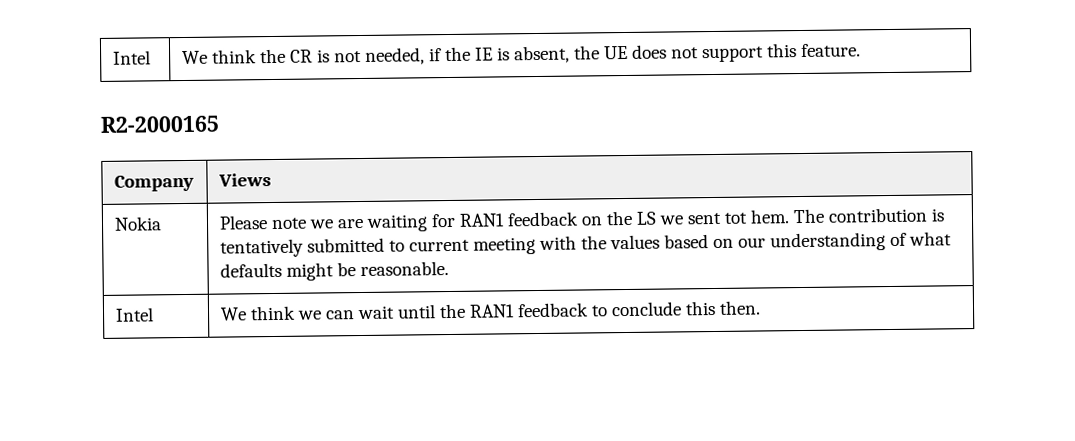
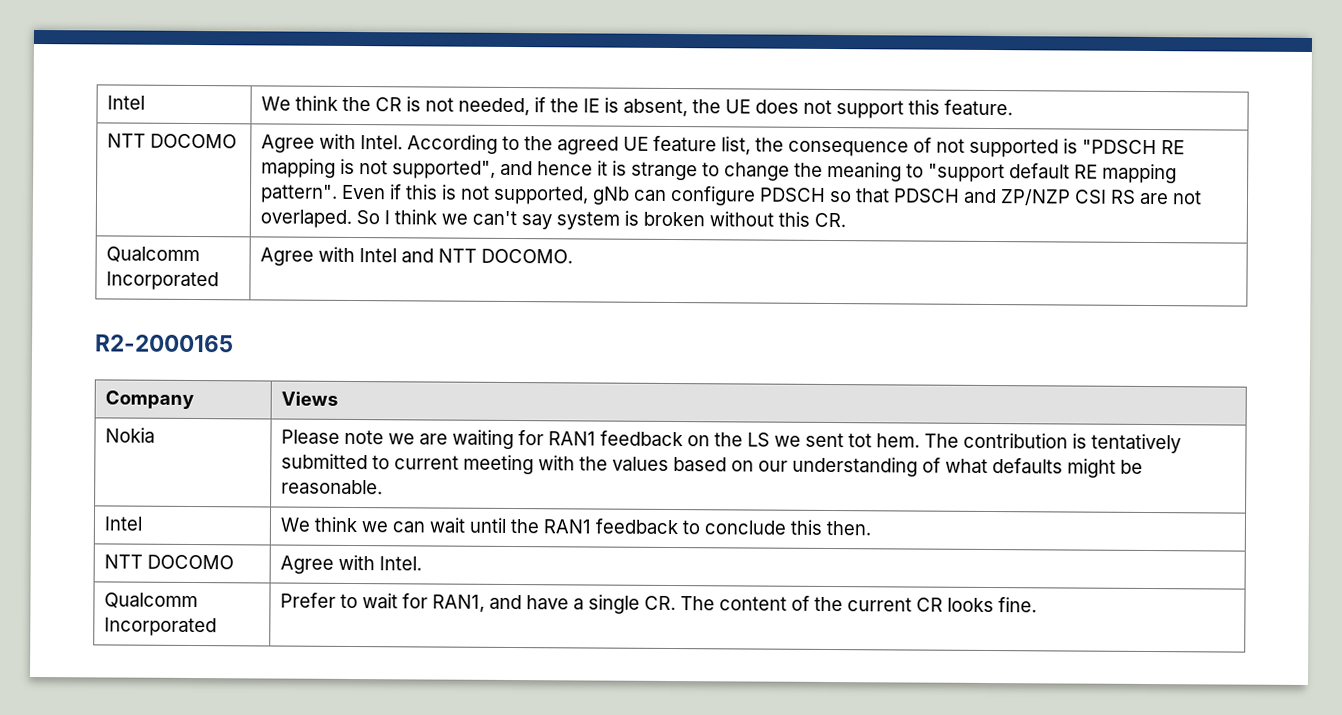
(861, 50) none -> [106,133,237,149] [260,133,1185,158] [260,158,1177,184] [259,184,1202,206] [259,209,846,230] [105,246,200,264] [105,271,219,291] [259,246,573,266] // NTT DOCOMO | Agree with Intel. According to the agreed UE feature list, the consequence of not supported is "PDSCH RE mapping is not supported", and hence it is strange to change the meaning to "support default RE mapping pattern". Even if this is not supported, gNb can configure PDSCH so that PDSCH and ZP/NZP CSI RS are not overlaped. So I think we can't say system is broken without this CR. // Qualcomm Incorporated | Agree with Intel and NTT DOCOMO.
(761, 307) none -> [103,554,234,570] [279,554,422,574] [103,592,198,610] [103,617,217,637] [279,592,1037,614] // NTT DOCOMO | Agree with Intel. // Qualcomm Incorporated | Prefer to wait for RAN1, and have a single CR. The content of the current CR looks fine.

